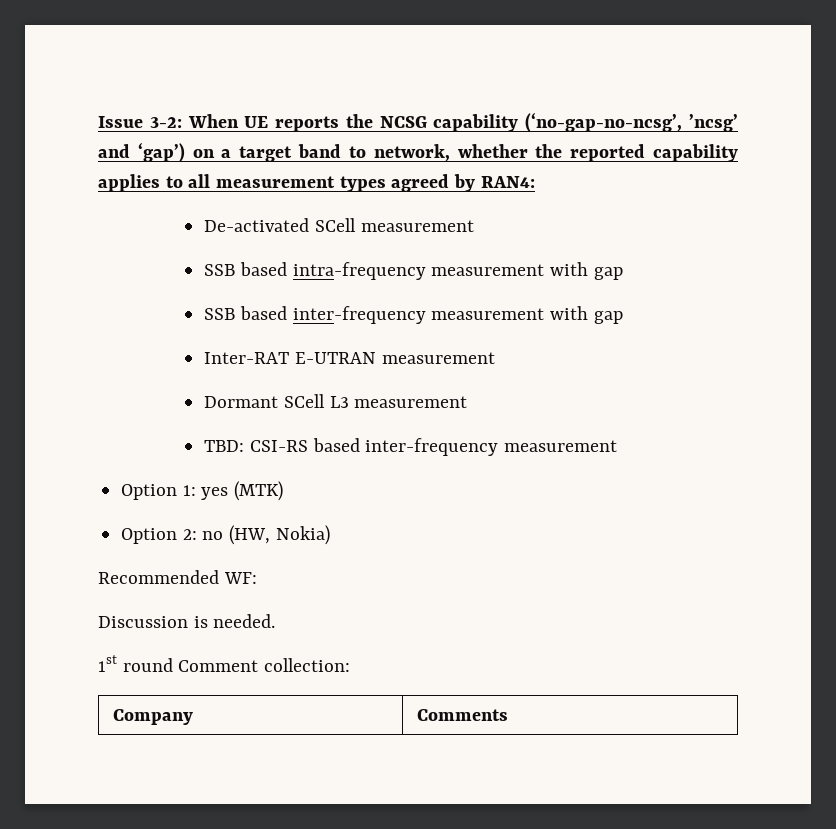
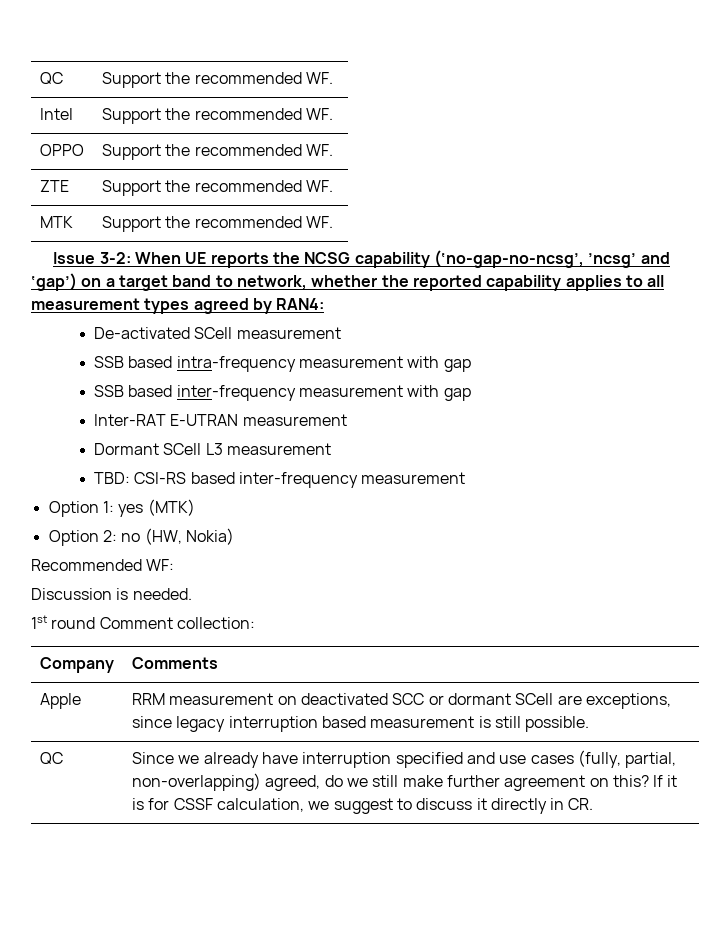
(98, 122) none -> [39,72,63,85] [101,72,333,88] [39,108,73,120] [101,108,333,124] [39,144,84,156] [101,144,333,160] [39,180,69,192] [101,180,333,196] [39,216,73,228] [101,216,333,232] QC | Support the recommended WF. // Intel | Support the recommended WF. // OPPO | Support the recommended WF. // ZTE | Support the recommended WF. // MTK | Support the recommended WF. //
(509, 715) none -> [39,693,81,709] [131,693,671,709] [131,716,590,732] [39,752,63,765] [131,750,677,768] [131,773,678,791] [131,798,594,814] // Apple | RRM measurement on deactivated SCC or dormant SCell are exceptions, since legacy interruption based measurement is still possible. // QC | Since we already have interruption specified and use cases (fully, partial, non-overlapping) agreed, do we still make further agreement on this? If it is for CSSF calculation, we suggest to discuss it directly in CR.

